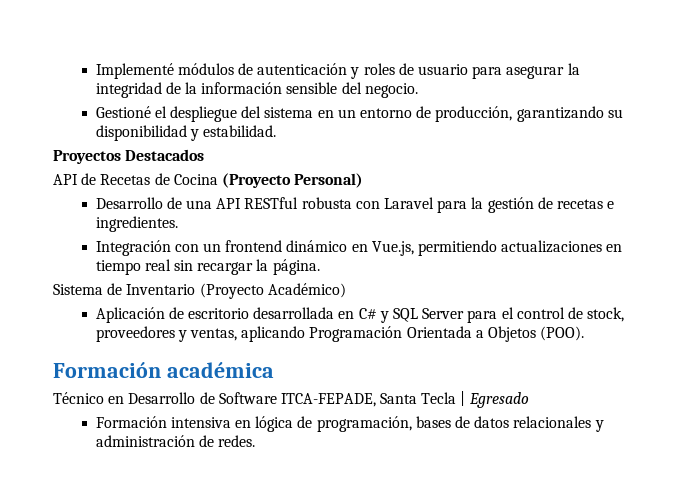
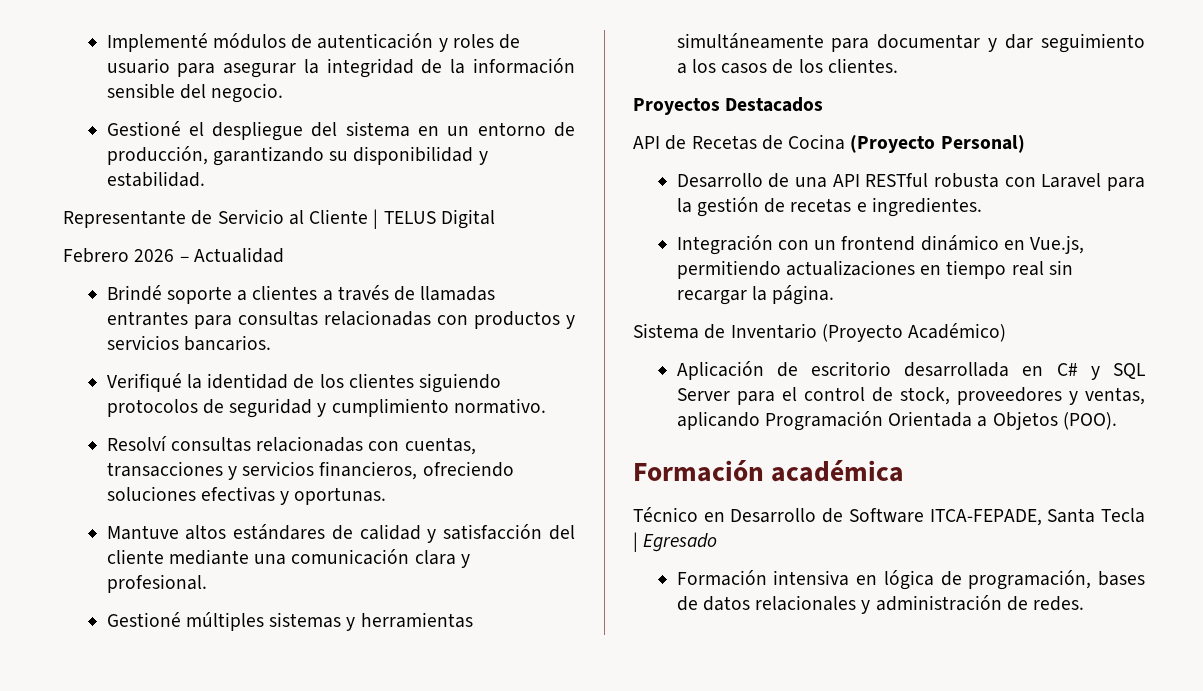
(277, 131) none -> [63,209,495,229] [63,247,284,263] [106,285,496,304] [106,310,575,329] [106,335,271,351] [106,373,502,393] [106,398,546,418] [106,436,476,455] [106,461,514,480] [106,486,387,505] [106,524,575,543] [106,549,470,568] [106,574,207,593] [106,612,473,631] [676,33,1145,53] [676,58,898,74] // Representante de Servicio al Cliente | TELUS Digital // Febrero 2026 – Actualidad // Brindé soporte a clientes a través de llamadas entrantes para consultas relacionadas con productos y servicios bancarios. // Verifiqué la identidad de los clientes siguiendo protocolos de seguridad y cumplimiento normativo. // Resolví consultas relacionadas con cuentas, transacciones y servicios financieros, ofreciendo soluciones efectivas y oportunas. // Mantuve altos estándares de calidad y satisfacción del cliente mediante una comunicación clara y profesional. // Gestioné múltiples sistemas y herramientas simultáneamente para documentar y dar seguimiento a los casos de los clientes.

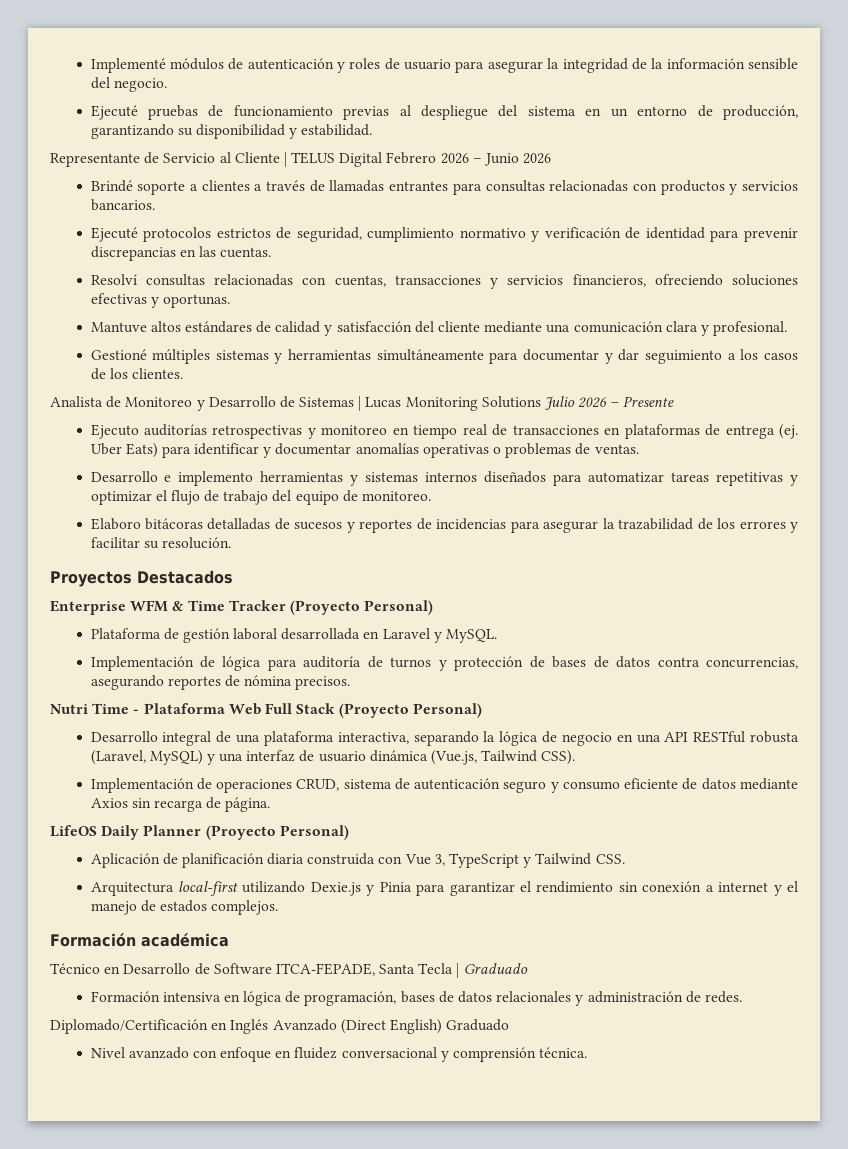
[106,121,204,136] Gestioné el -> [90,105,411,120] Ejecuté pruebas de funcionamiento previas al
(495, 219) // -> (383, 159) none
[193,247,284,263] Actualidad -> [484,153,552,166] Junio 2026
[106,373,502,393] [106,398,546,418] Verifiqué la identidad de los clientes siguiendo protocolos de seguridad y cumplimiento normativo. -> [90,227,798,242] [90,246,272,261] Ejecuté protocolos estrictos de seguridad, cumplimiento normativo y verificación de identidad para prevenir discrepancias en las cuentas.
[633,97,824,115] [633,134,846,150] Proyectos Destacados // API de Recetas de Cocina -> [50,396,674,411] [90,424,799,439] [90,443,639,458] [90,471,798,486] [90,490,432,505] [90,518,799,533] [90,537,231,549] [50,570,233,587] [50,600,434,615] [90,628,498,643] [90,656,798,671] [90,675,351,690] [50,703,336,715] Analista de Monitoreo y Desarrollo de Sistemas | Lucas Monitoring Solutions Julio 2026 – Presente // Ejecuto auditorías retrospectivas y monitoreo en tiempo real de transacciones en plataformas de entrega (ej. Uber Eats) para identificar y documentar anomalías operativas o problemas de ventas. // Desarrollo e implemento herramientas y sistemas internos diseñados para automatizar tareas repetitivas y optimizar el flujo de trabajo del equipo de monitoreo. // Elaboro bitácoras detalladas de sucesos y reportes de incidencias para asegurar la trazabilidad de los errores y facilitar su resolución. // Proyectos Destacados // Enterprise WFM & Time Tracker (Proyecto Personal) // Plataforma de gestión laboral desarrollada en Laravel y MySQL. // Implementación de lógica para auditoría de turnos y protección de bases de datos contra concurrencias, asegurando reportes de nómina precisos. // Nutri Time - Plataforma Web Full Stack
(763, 180) none -> [162,731,212,746] integral
[832,173,1145,191] [676,197,982,217] [676,235,1085,255] [676,260,1073,279] [676,285,835,305] [633,323,1007,342] [676,361,1145,380] [676,387,1145,405] [676,411,1117,431] API RESTful robusta con Laravel para la gestión de recetas e ingredientes. // Integración con un frontend dinámico en Vue.js, permitiendo actualizaciones en tiempo real sin recargar la página. // Sistema de Inventario (Proyecto Académico) // Aplicación de escritorio desarrollada en C# y SQL Server para el control de stock, proveedores y ventas, aplicando Programación Orientada a Objetos (POO). -> [263,731,799,746] [90,750,576,765] [90,778,798,793] [90,797,271,812] [50,825,349,840] [90,853,625,868] [90,881,798,896] [90,900,279,915] plataforma interactiva, separando la lógica de negocio en una API RESTful robusta (Laravel, MySQL) y una interfaz de usuario dinámica (Vue.js, Tailwind CSS). // Implementación de operaciones CRUD, sistema de autenticación seguro y consumo eficiente de datos mediante Axios sin recarga de página. // LifeOS Daily Planner (Proyecto Personal) // Aplicación de planificación diaria construida con Vue 3, TypeScript y Tailwind CSS. // Arquitectura local-first utilizando Dexie.js y Pinia para garantizar el rendimiento sin conexión a internet y el manejo de estados complejos.
[643,533,718,552] Egresado -> [463,963,528,974] Graduado
(1085, 603) none -> [50,1019,510,1034] [90,1047,588,1062] // Diplomado/Certificación en Inglés Avanzado (Direct English) Graduado // Nivel avanzado con enfoque en fluidez conversacional y comprensión técnica.

